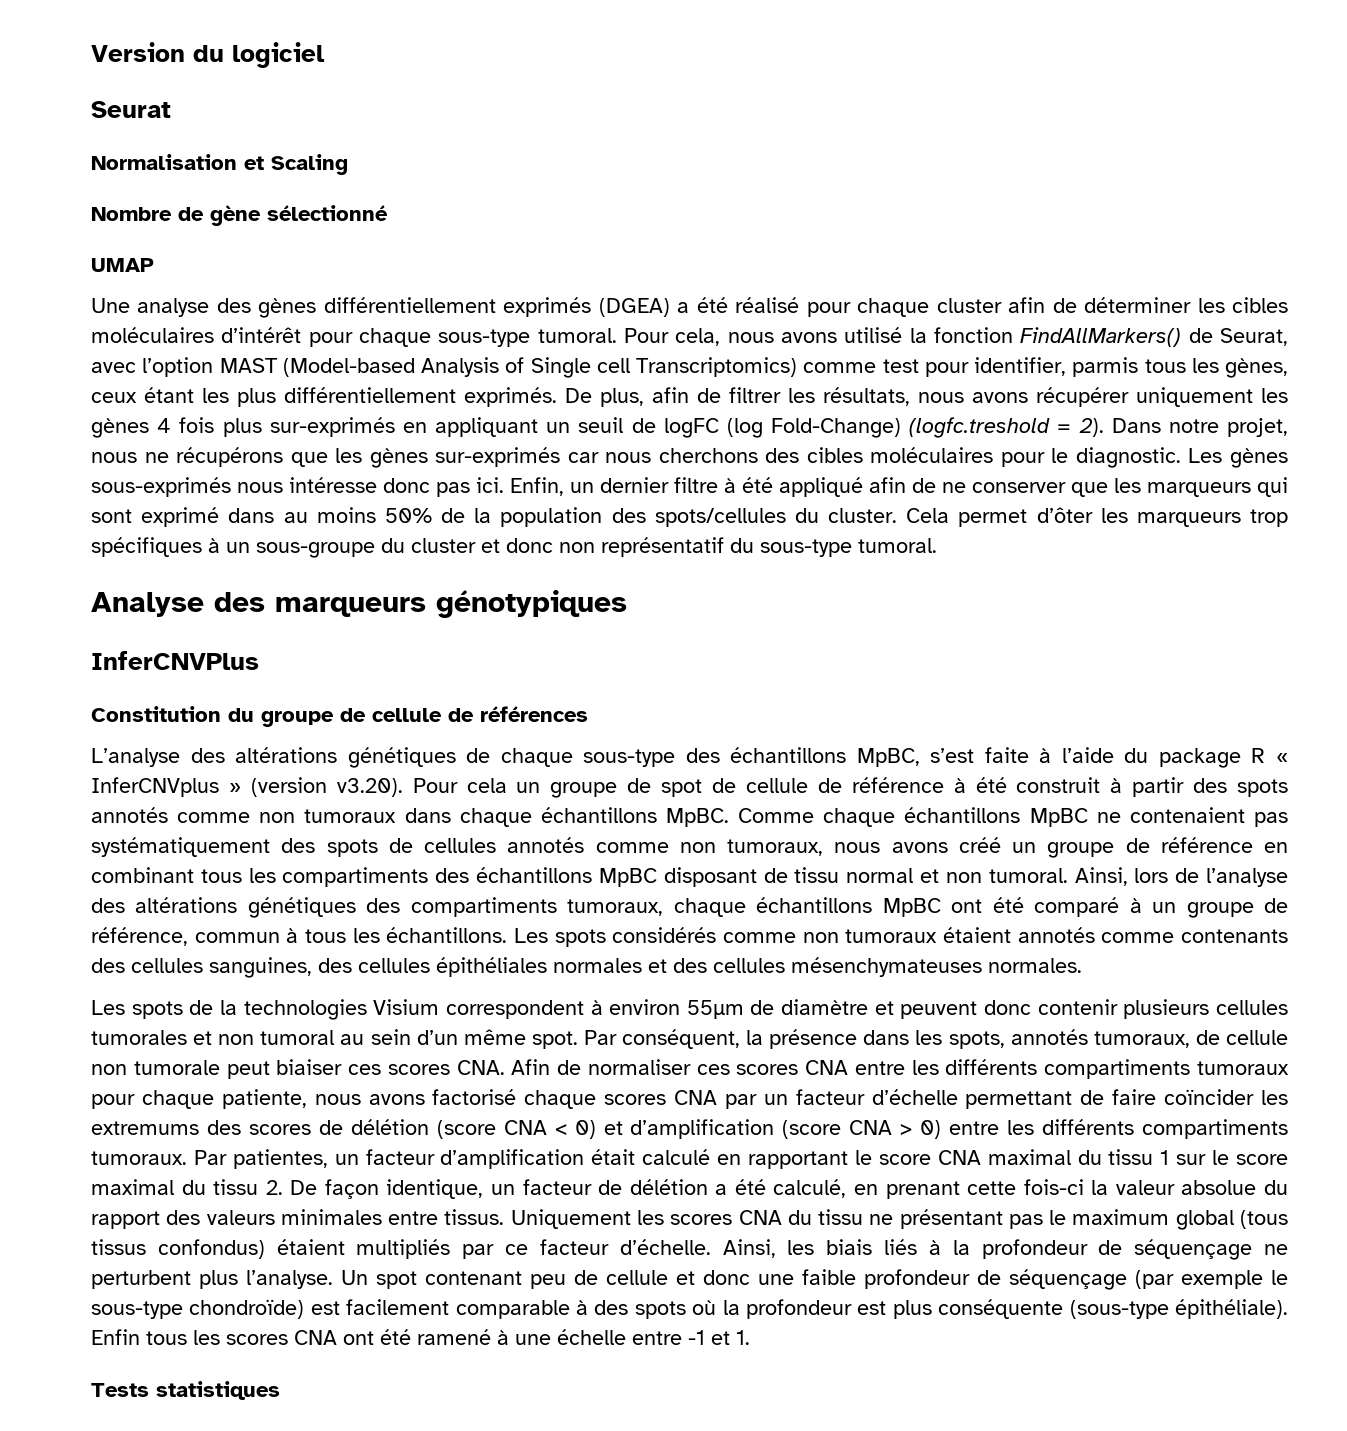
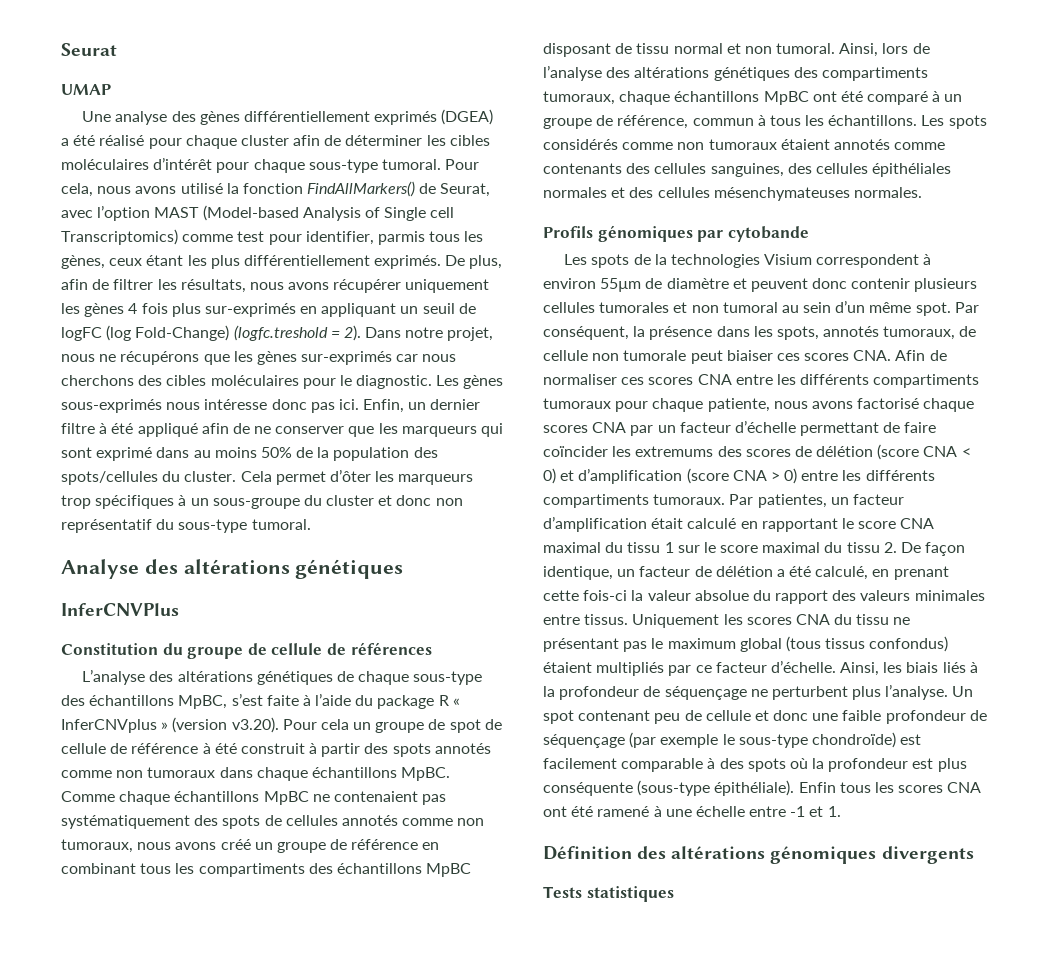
[91,42,325,68] [91,101,171,118] [91,154,348,175] [91,205,388,226] Version du logiciel // Seurat // Normalisation et Scaling // Nombre de gène sélectionné -> [61,43,117,56] Seurat
[275,590,627,618] marqueurs génotypiques -> [183,559,404,579] altérations génétiques
(1082, 965) none -> [543,225,809,242] // Profils génomiques par cytobande
(750, 1337) none -> [543,846,974,864] // Définition des altérations génomiques divergents

